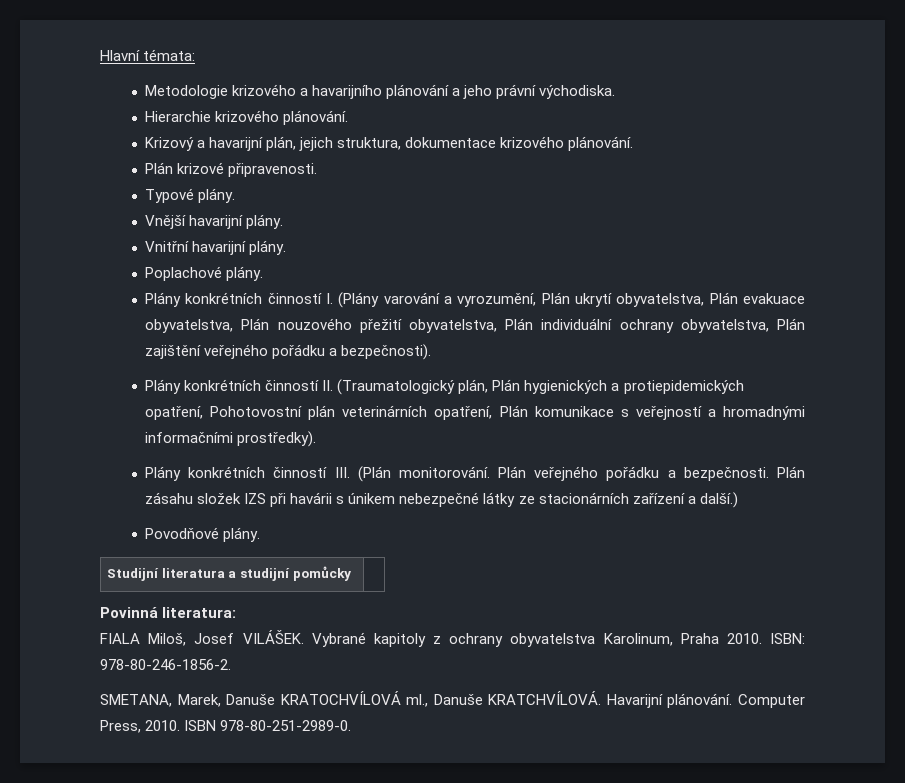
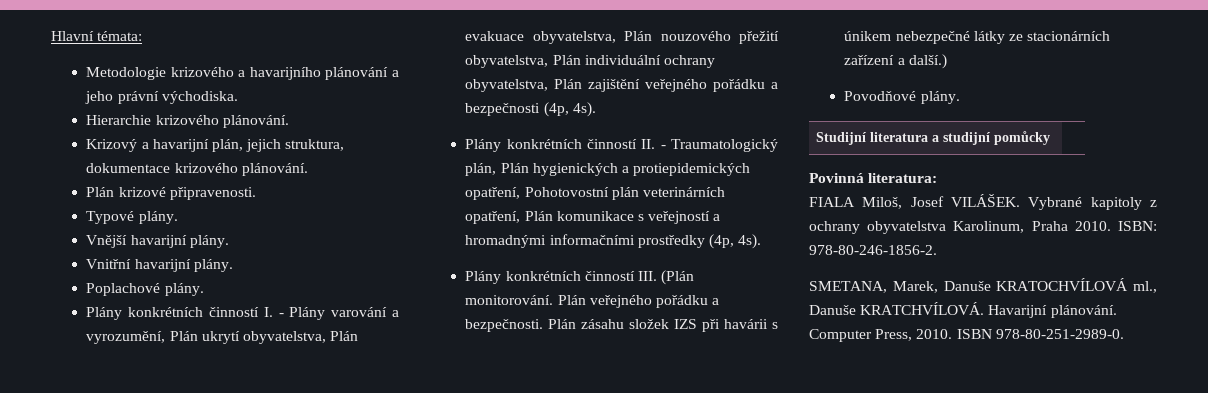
[338,292,380,308] (Plány -> [278,307,326,320] - Plány
[341,344,432,360] bezpečnosti). -> [465,102,596,117] bezpečnosti (4p, 4s).
[337,379,456,395] (Traumatologický -> [660,139,778,152] - Traumatologický
[237,431,317,447] prostředky). -> [637,234,762,249] prostředky (4p, 4s).

